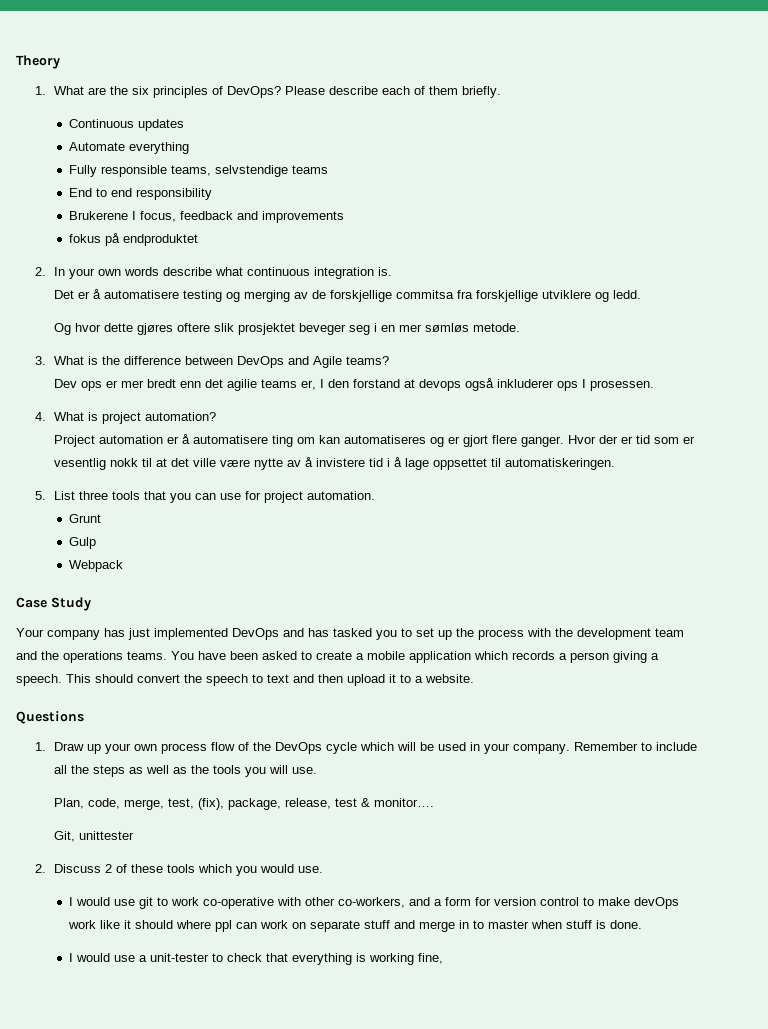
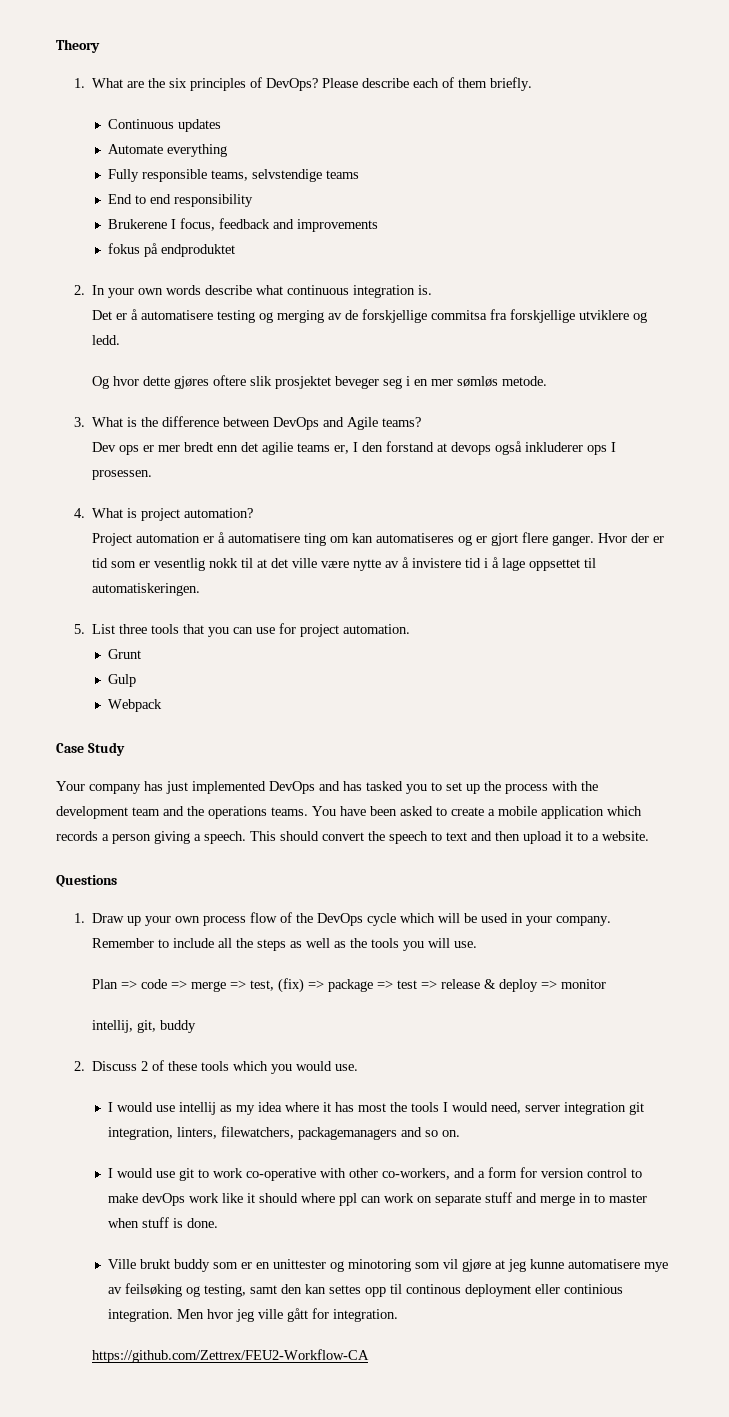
[54,798,435,810] [54,831,135,842] Plan, code, merge, test, (fix), package, release, test & monitor…. // Git, unittester -> [92,978,607,993] [92,1020,197,1033] Plan => code => merge => test, (fix) => package => test => release & deploy => monitor // intellij, git, buddy
(324, 869) none -> [108,1102,645,1115] [108,1126,461,1140] // I would use intellij as my idea where it has most the tools I would need, server integration git integration, linters, filewatchers, packagemanagers and so on.
[68,953,443,965] I would use a unit-tester to check that everything is working fine, -> [108,1259,669,1272] [108,1283,624,1297] [108,1308,399,1322] [92,1349,370,1363] Ville brukt buddy som er en unittester og minotoring som vil gjøre at jeg kunne automatisere mye av feilsøking og testing, samt den kan settes opp til continous deployment eller continious integration. Men hvor jeg ville gått for integration. // https://github.com/Zettrex/FEU2-Workflow-CA

